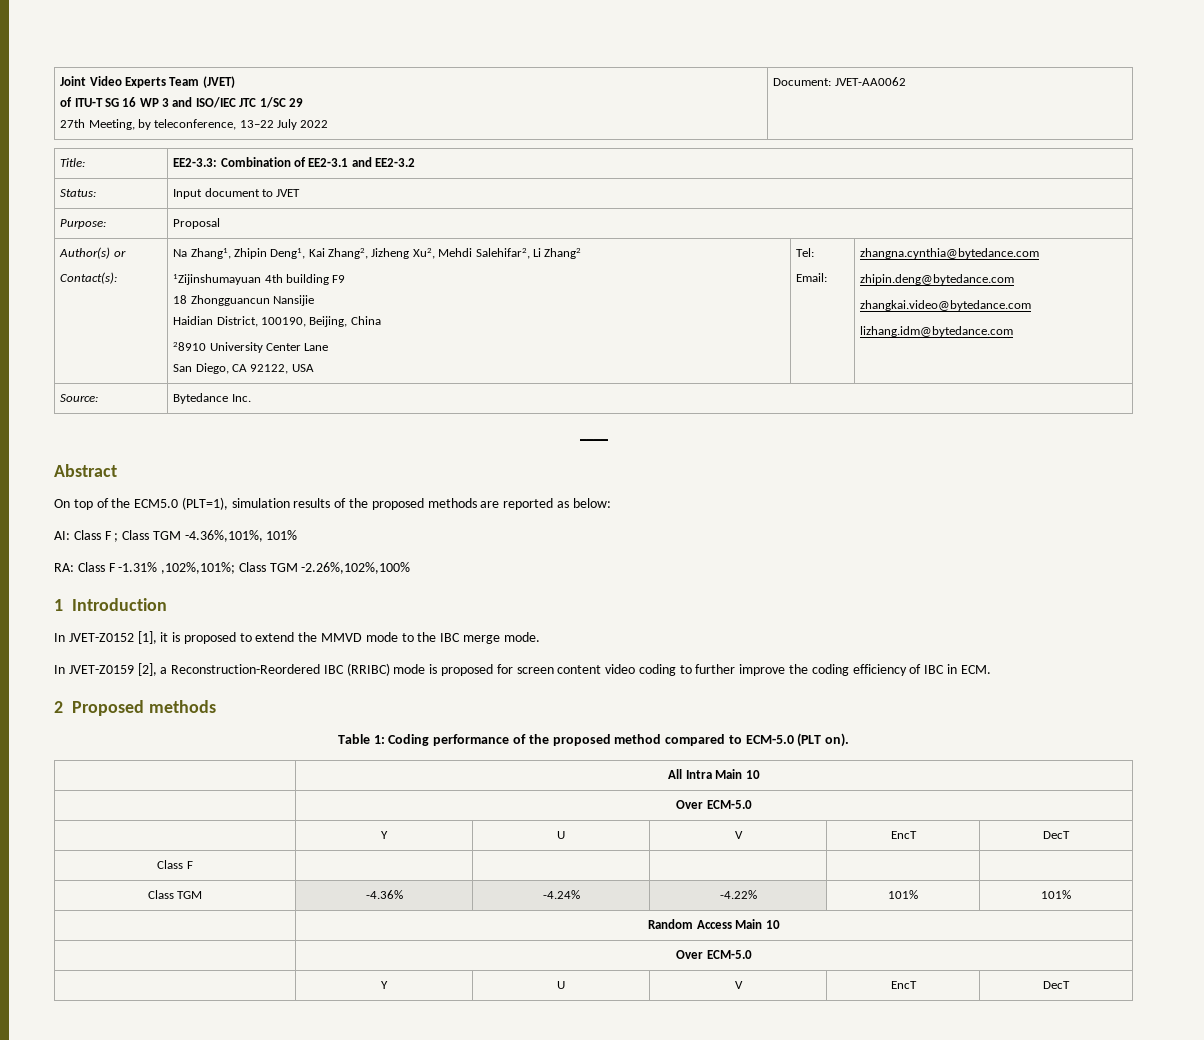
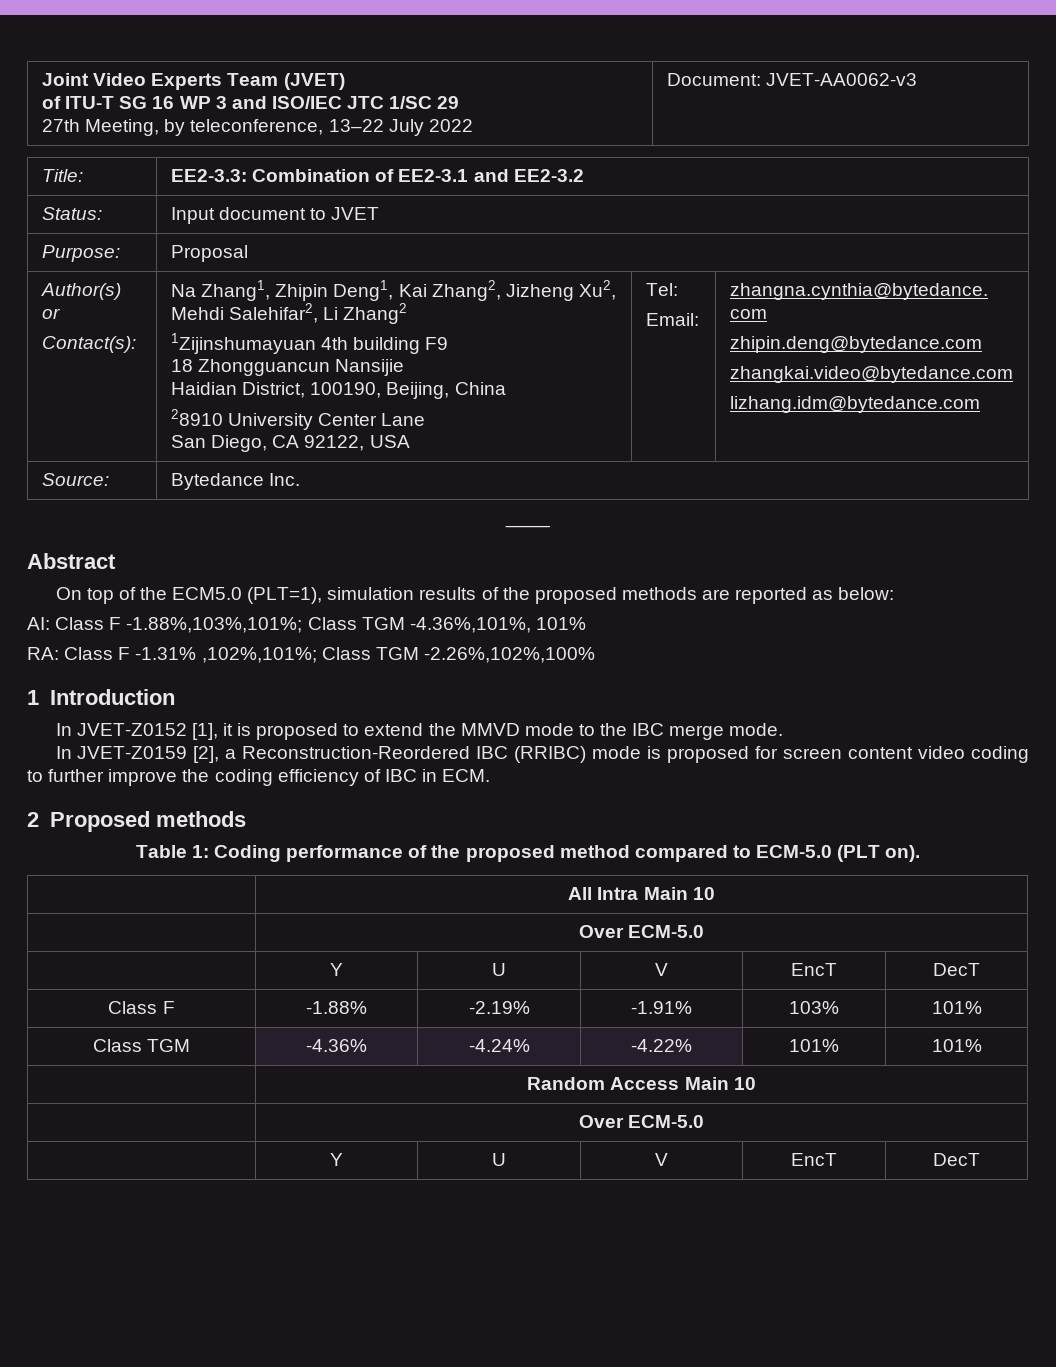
[834,77,906,86] JVET-AA0062 -> [766,73,918,86] JVET-AA0062-v3
[114,533,119,542] ; -> [126,617,303,633] -1.88%,103%,101%;
(193, 865) | | | | -> [306,1001,367,1014] [468,1001,530,1014] [631,1001,692,1014] [789,1001,839,1014] [931,1001,982,1014] -1.88% | -2.19% | -1.91% | 103% | 101%

